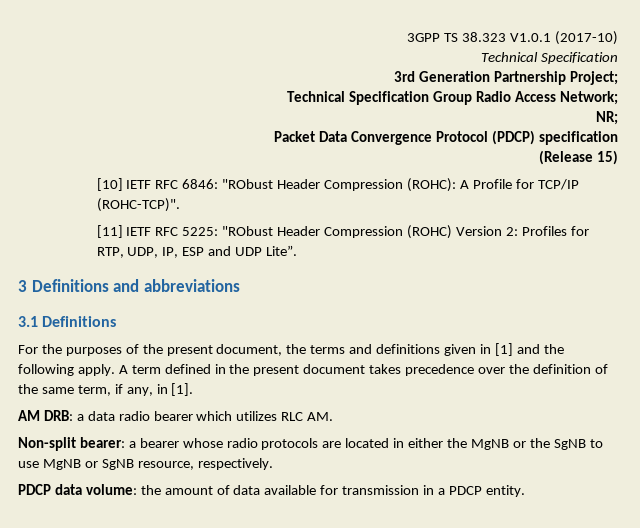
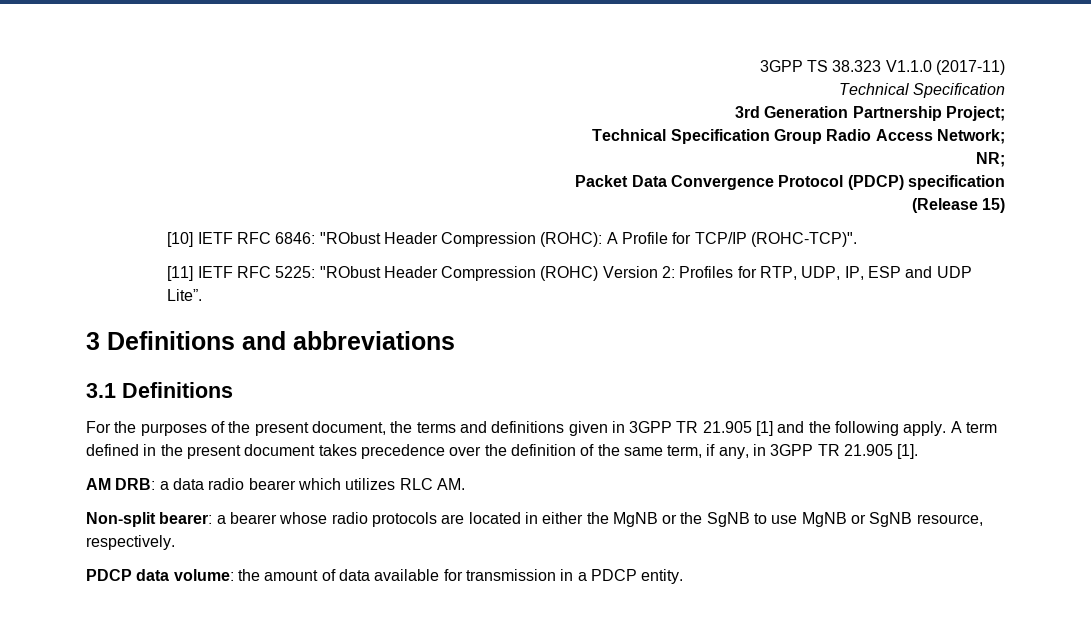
[510,31,618,45] V1.0.1 (2017-10) -> [885,60,1006,75] V1.1.0 (2017-11)
(491, 349) none -> [629,421,752,433] 3GPP TR 21.905
(168, 389) none -> [770,444,894,456] 3GPP TR 21.905

